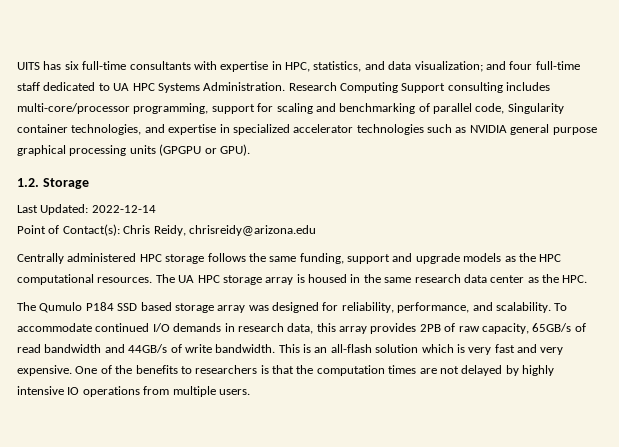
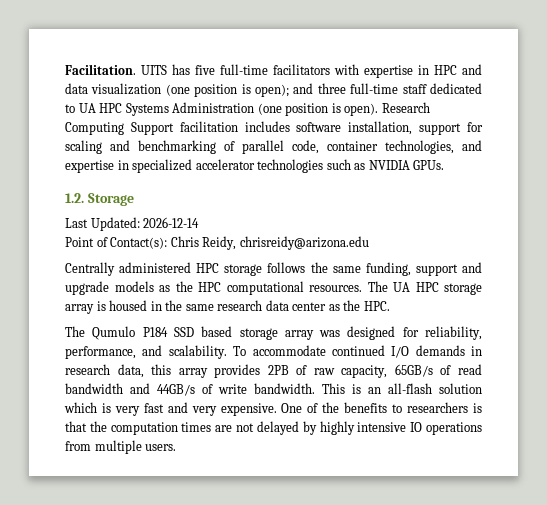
(17, 66) none -> [65,64,136,75] Facilitation.
[64,61,533,72] six full-time consultants with expertise in HPC, statistics, and data visualization; and four -> [195,64,482,78] [65,83,346,97] five full-time facilitators with expertise in HPC and data visualization (one position is open); and three
[203,82,551,93] [17,103,209,114] Administration. Research Computing Support consulting includes multi-core/processor programming, -> [172,102,430,116] [65,121,413,135] Administration (one position is open). Research Computing Support facilitation includes software installation,
[507,103,564,114] Singularity -> (319, 147) none
[510,124,597,135] [17,144,250,156] general purpose graphical processing units (GPGPU or GPU). -> [413,160,445,170] GPUs.
[91,205,156,213] 2022-12-14 -> [143,217,200,228] 2026-12-14

